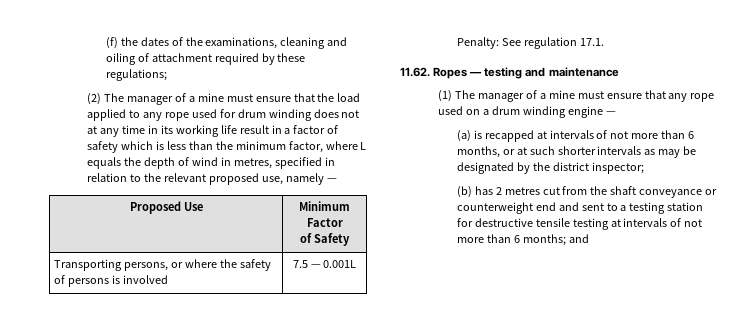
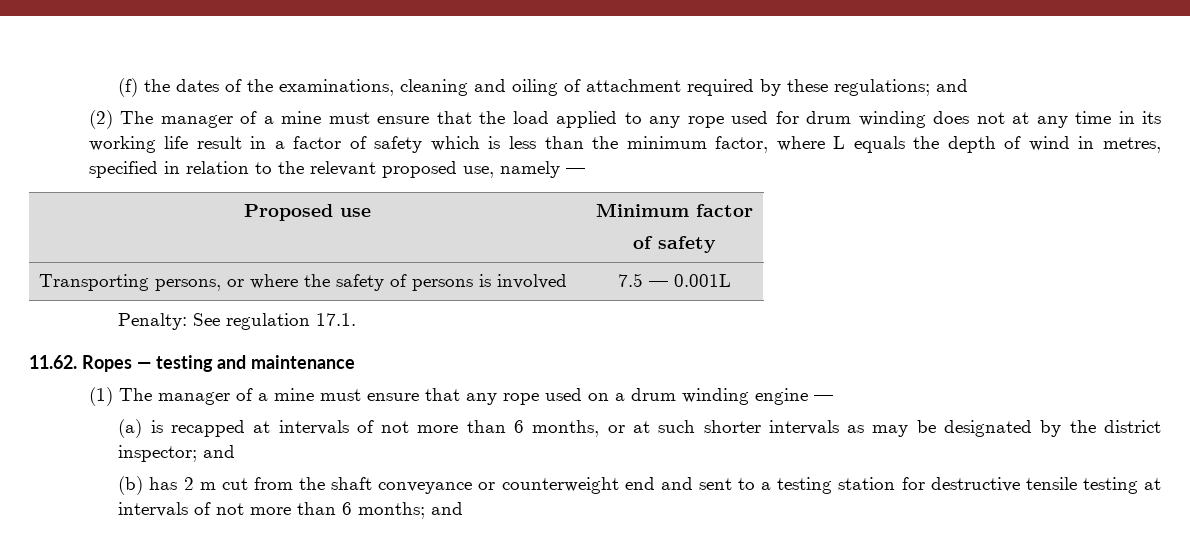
(167, 75) none -> [936,79,969,92] and
[183,202,203,211] Use -> [339,208,371,217] use
[306,218,343,227] [300,233,350,246] Factor // of Safety -> [695,204,753,217] [632,236,716,253] factor // of safety
(644, 168) none -> [203,445,236,458] and
[504,187,540,195] metres -> [199,482,216,490] m

